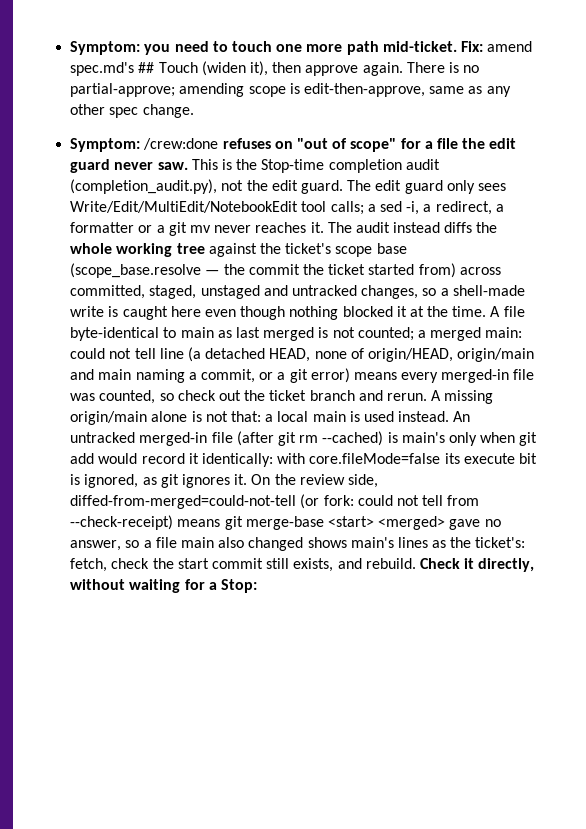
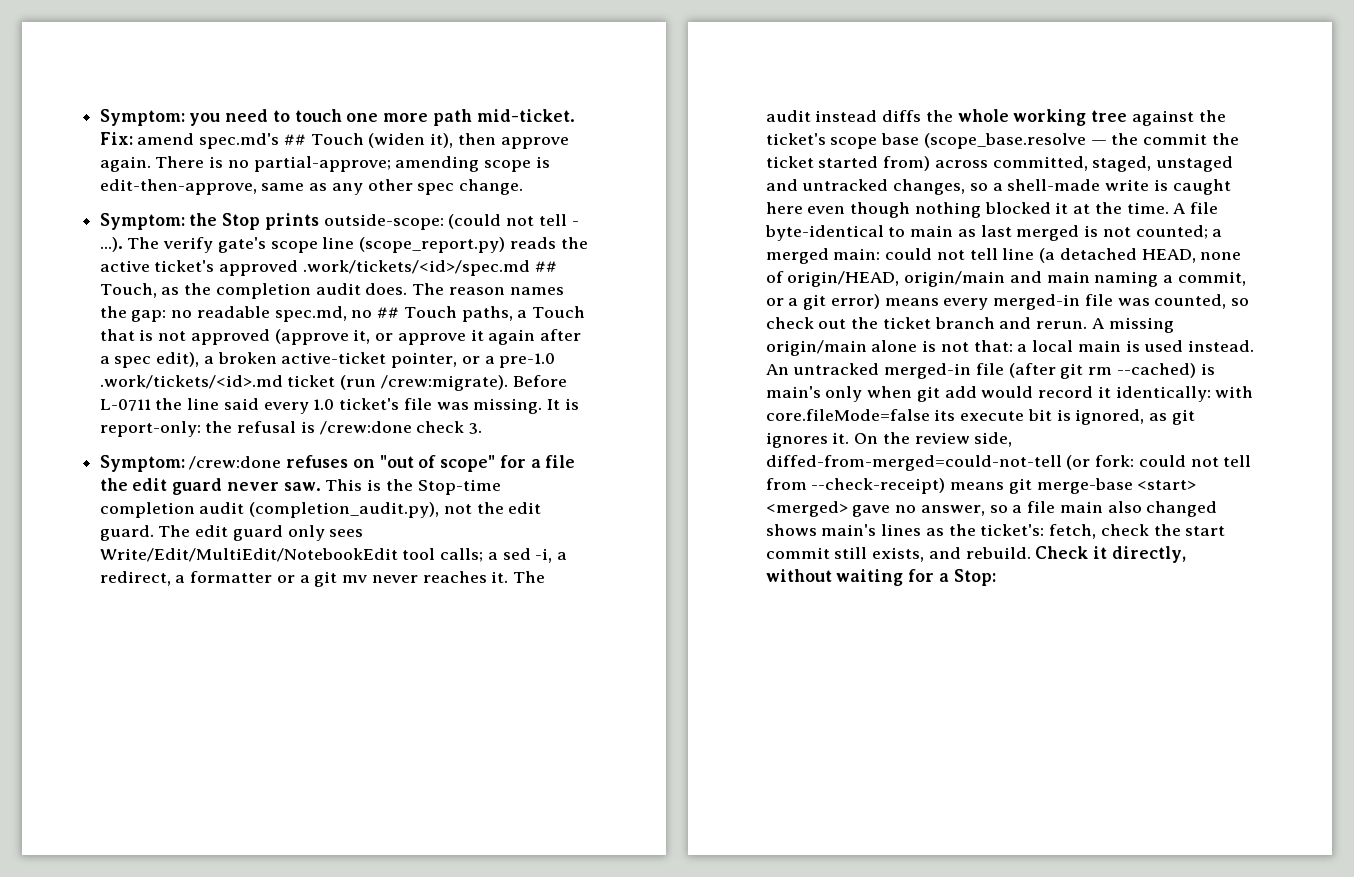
(194, 111) none -> [99,213,579,230] [99,237,588,253] [99,260,557,276] [99,283,564,299] [99,306,585,322] [99,329,581,345] [99,352,556,368] [99,375,567,391] [99,398,579,414] [99,421,483,437] // Symptom: the Stop prints outside-scope: (could not tell - ...). The verify gate's scope line (scope_report.py) reads the active ticket's approved .work/tickets/<id>/spec.md ## Touch, as the completion audit does. The reason names the gap: no readable spec.md, no ## Touch paths, a Touch that is not approved (approve it, or approve it again after a spec edit), a broken active-ticket pointer, or a pre-1.0 .work/tickets/<id>.md ticket (run /crew:migrate). Before L-0711 the line said every 1.0 ticket's file was missing. It is report-only: the refusal is /crew:done check 3.

